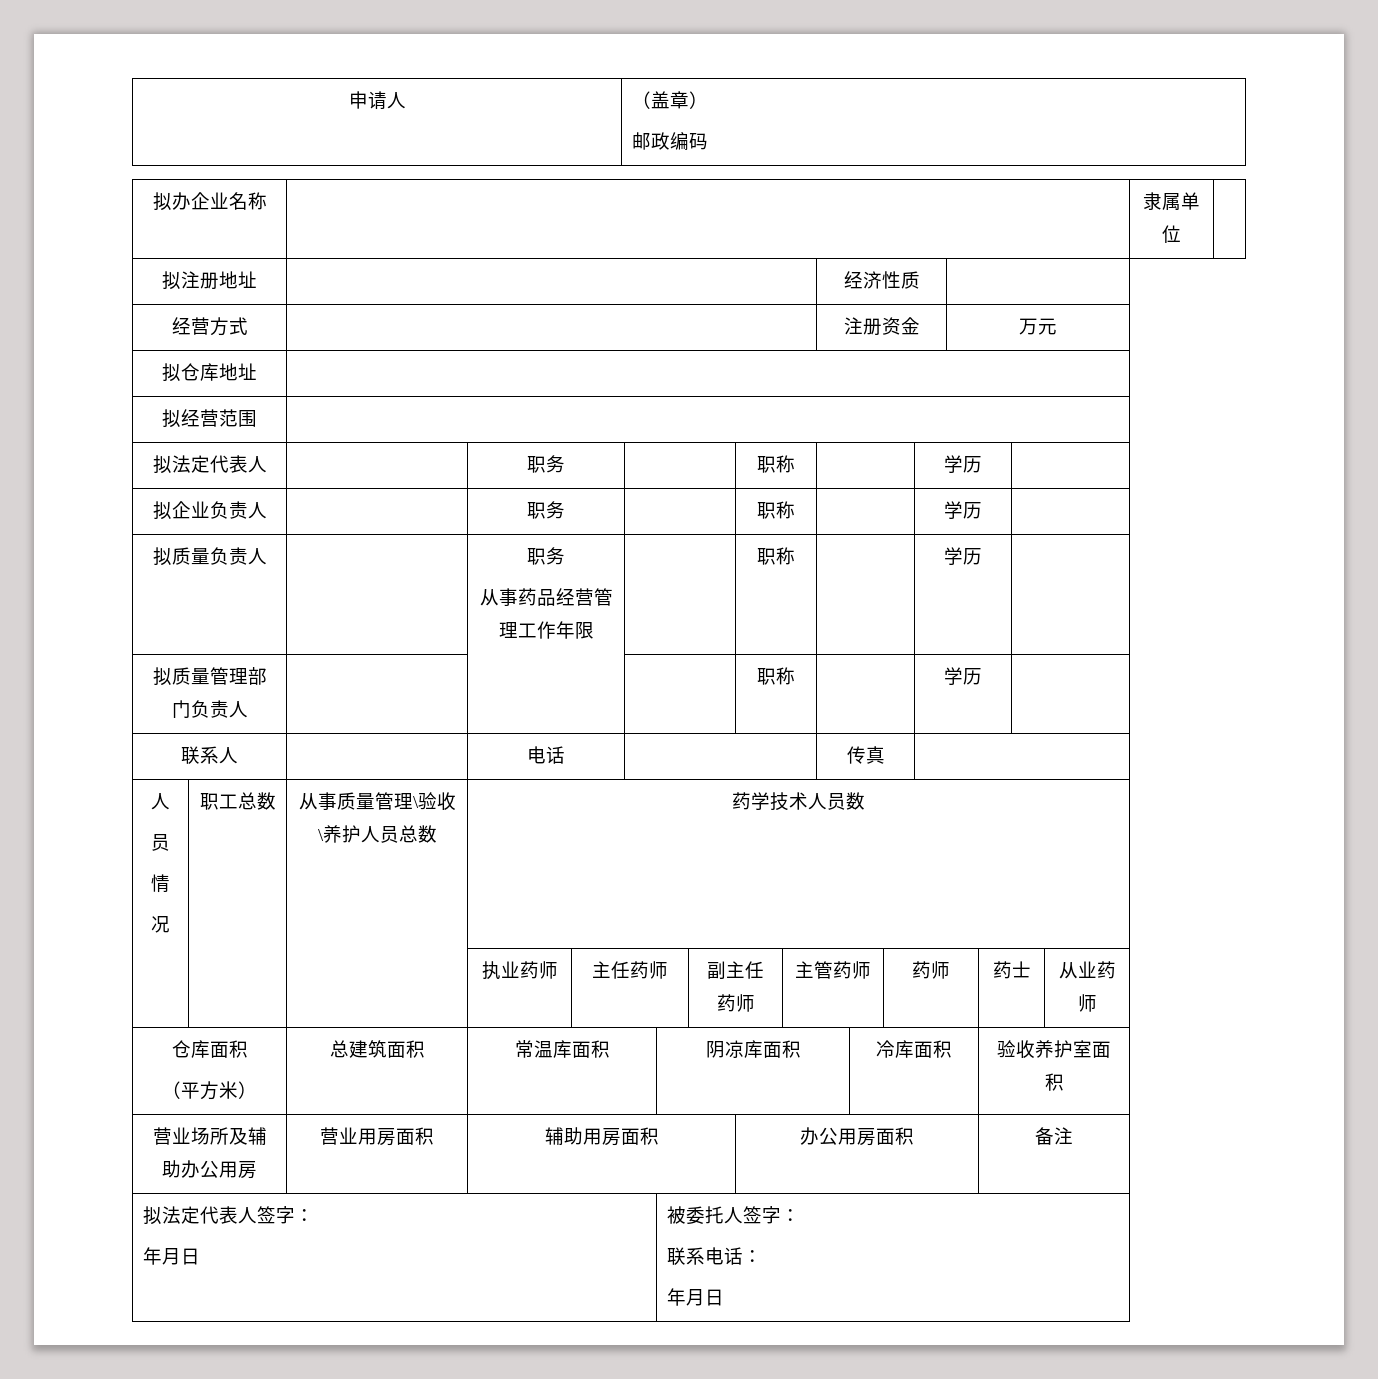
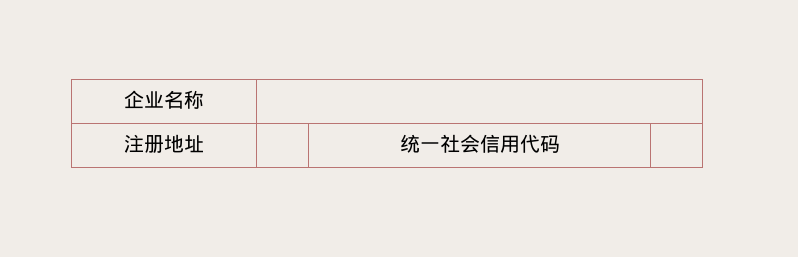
[348,91,406,110] [632,91,709,109] [632,132,709,150] [152,192,191,211] 申请人 | （盖章） // 邮政编码 // 拟办 -> (124, 99) none
[1143,192,1200,211] [1162,225,1181,243] [162,271,181,290] | 隶属单位 | // 拟 -> (204, 99) //
[843,271,920,289] [171,317,248,336] [843,317,920,335] [1019,318,1057,335] [162,363,257,382] [162,409,257,428] [152,455,267,474] [527,455,565,473] [757,455,795,473] [944,455,982,473] [152,501,267,520] [527,501,565,519] [757,501,795,519] [944,501,982,519] [152,547,267,566] [527,547,565,565] [479,588,613,606] [498,621,594,639] [757,547,795,565] [944,547,982,565] [152,667,267,686] [171,700,248,718] [757,667,795,685] [944,667,982,685] [181,746,238,764] [527,746,565,764] [846,746,885,764] [151,793,170,810] [151,834,170,851] [151,874,170,893] [151,916,170,933] [199,792,276,810] [298,792,456,811] [317,825,437,843] [732,792,865,811] [481,961,558,980] [592,961,668,979] [707,961,764,980] [716,994,755,1012] [795,961,871,979] [912,961,950,979] [992,961,1031,979] [1058,961,1116,979] [1077,994,1097,1012] [171,1040,248,1058] [162,1081,257,1100] [329,1040,425,1058] [514,1040,610,1058] [705,1040,801,1058] [876,1040,952,1058] [997,1040,1111,1059] [1044,1073,1064,1091] [152,1127,267,1145] [162,1160,257,1179] [320,1127,434,1146] [544,1127,659,1146] [800,1127,914,1146] [1035,1127,1073,1145] [143,1206,315,1225] [143,1247,201,1265] [667,1206,801,1224] [667,1247,763,1265] [667,1288,725,1306] 经济性质 | // 经营方式 | | 注册资金 | 万元 // 拟仓库地址 | // 拟经营范围 | // 拟法定代表人 | | 职务 | | 职称 | | 学历 | // 拟企业负责人 | | 职务 | | 职称 | | 学历 | // 拟质量负责人 | | 职务 // 从事药品经营管理工作年限 | | 职称 | | 学历 | // 拟质量管理部门负责人 | | | | 职称 | | 学历 | // 联系人 | | 电话 | | 传真 | // 人 // 员 // 情 // 况 | 职工总数 | 从事质量管理\验收\养护人员总数 | 药学技术人员数 // | | | 执业药师 | 主任药师 | 副主任药师 | 主管药师 | 药师 | 药士 | 从业药师 // 仓库面积 // （平方米） | 总建筑面积 | 常温库面积 | 阴凉库面积 | 冷库面积 | 验收养护室面积 // 营业场所及辅助办公用房 | 营业用房面积 | 辅助用房面积 | 办公用房面积 | 备注 // 拟法定代表人签字： // 年月日 | 被委托人签字： // 联系电话： // 年月日 -> [399,134,560,153] 统一社会信用代码 |

